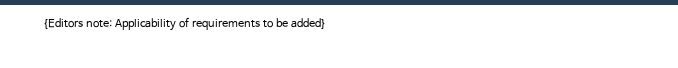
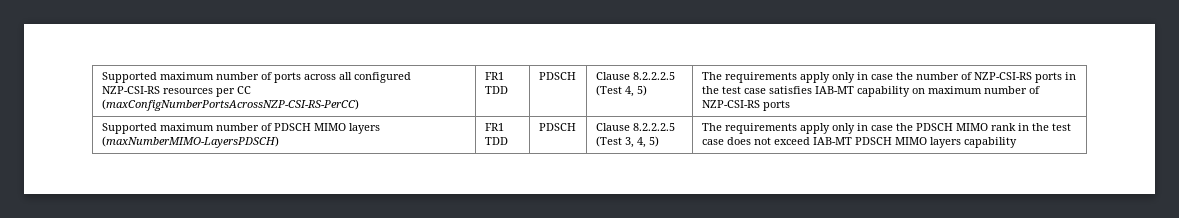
[43,17,326,31] {Editors note: Applicability of requirements to be added} -> [101,72,411,83] [101,86,251,97] [101,99,359,111] [484,72,504,80] [484,86,508,94] [538,72,576,80] [595,72,675,80] [595,85,647,97] [701,72,1076,83] [701,86,1040,97] [701,100,790,111] [101,123,380,134] [101,136,279,148] [484,123,504,131] [484,137,508,145] [538,123,576,131] [595,123,675,131] [595,136,659,148] [701,123,1071,134] [701,137,1017,148] Supported maximum number of ports across all configured NZP-CSI-RS resources per CC (maxConfigNumberPortsAcrossNZP-CSI-RS-PerCC) | FR1 TDD | PDSCH | Clause 8.2.2.2.5 (Test 4, 5) | The requirements apply only in case the number of NZP-CSI-RS ports in the test case satisfies IAB-MT capability on maximum number of NZP-CSI-RS ports // Supported maximum number of PDSCH MIMO layers (maxNumberMIMO-LayersPDSCH) | FR1 TDD | PDSCH | Clause 8.2.2.2.5 (Test 3, 4, 5) | The requirements apply only in case the PDSCH MIMO rank in the test case does not exceed IAB-MT PDSCH MIMO layers capability

